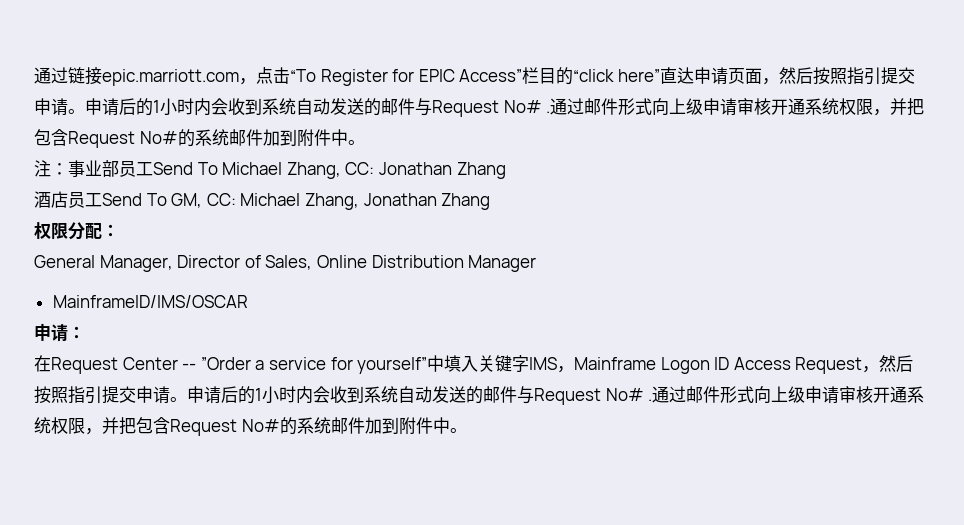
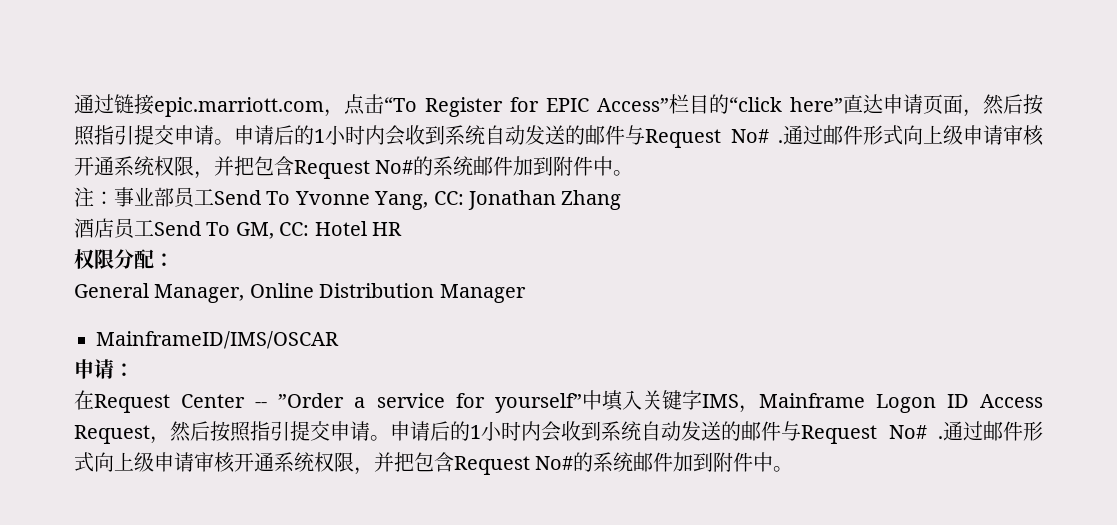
[222,162,341,179] Michael Zhang, -> [294,191,429,210] Yvonne Yang,
[240,193,491,210] Michael Zhang, Jonathan Zhang -> [314,221,402,236] Hotel HR
[177,255,313,270] Director of Sales, -> (245, 293) none

